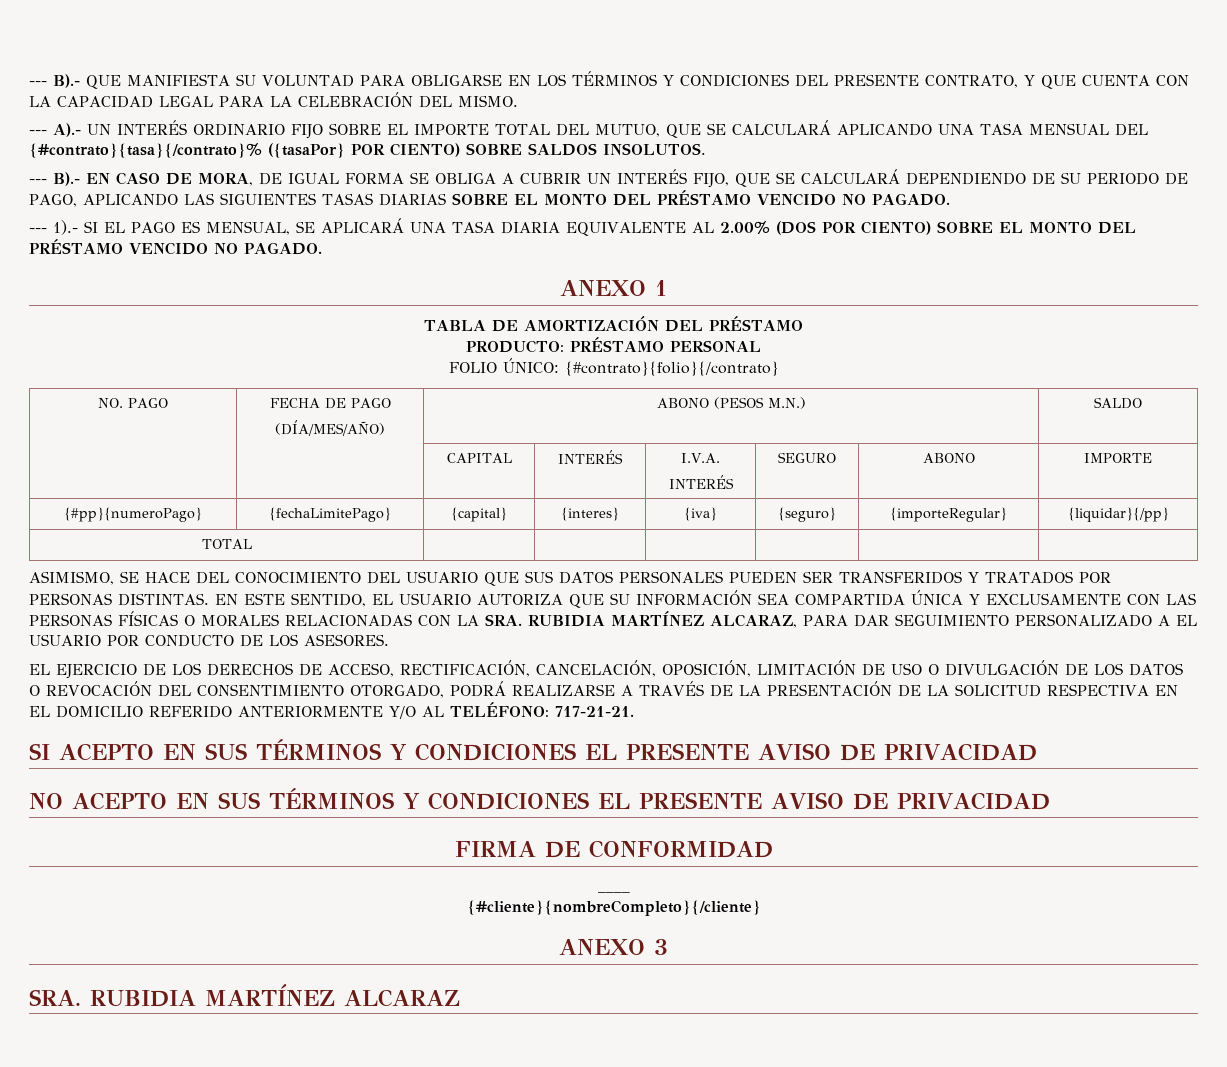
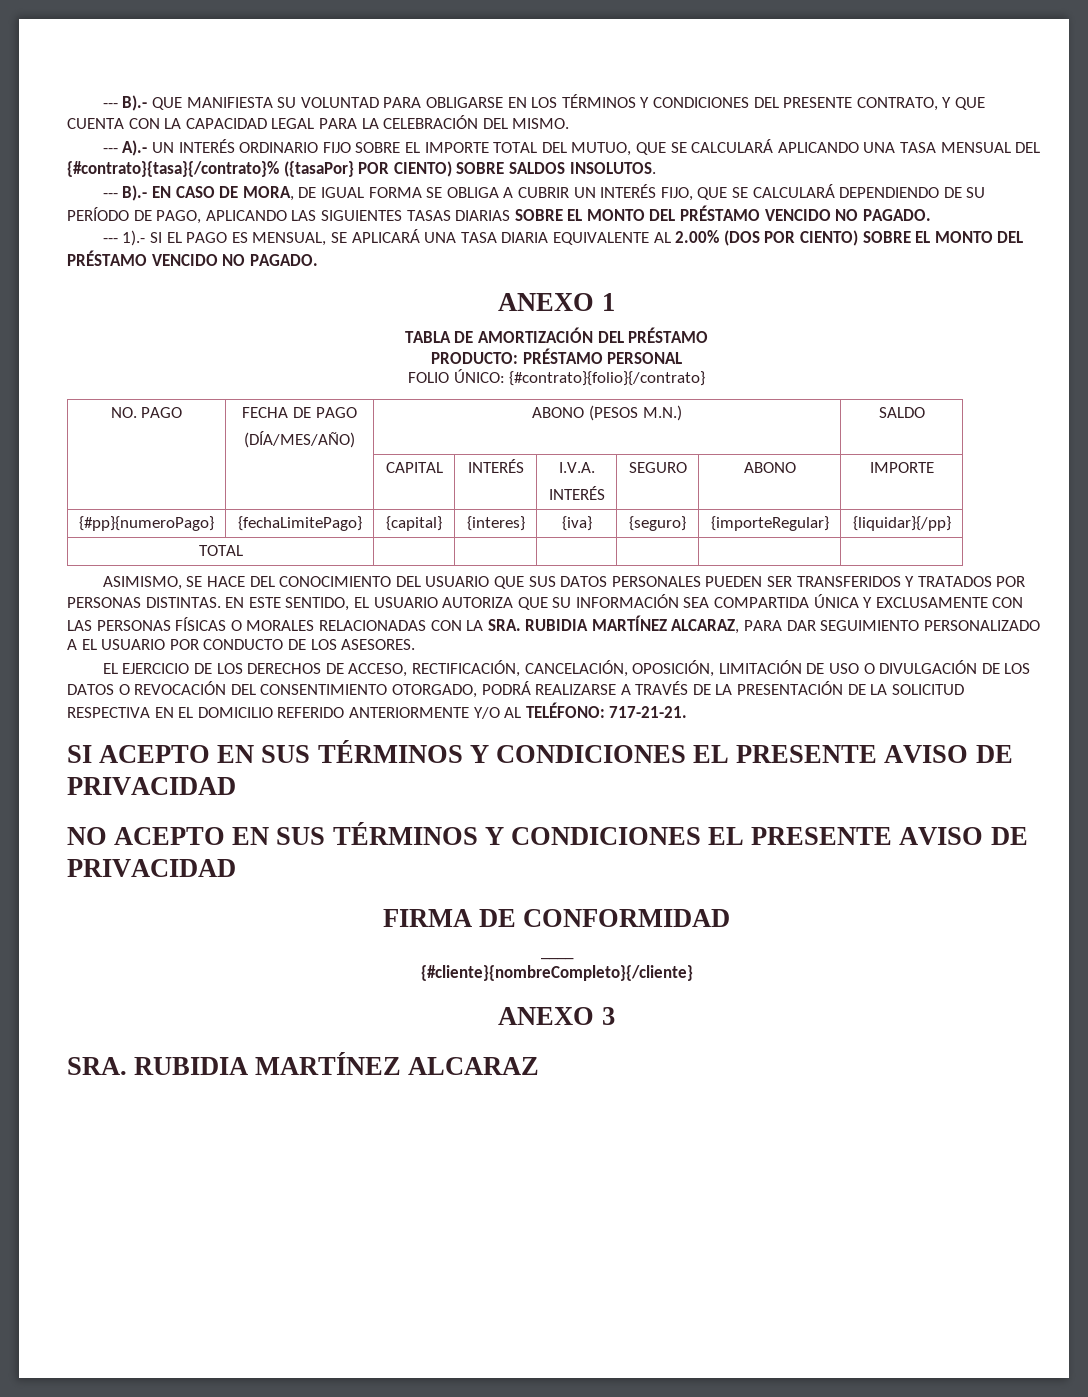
[1087,172,1159,185] PERIODO -> [67,207,129,221] PERÍODO

